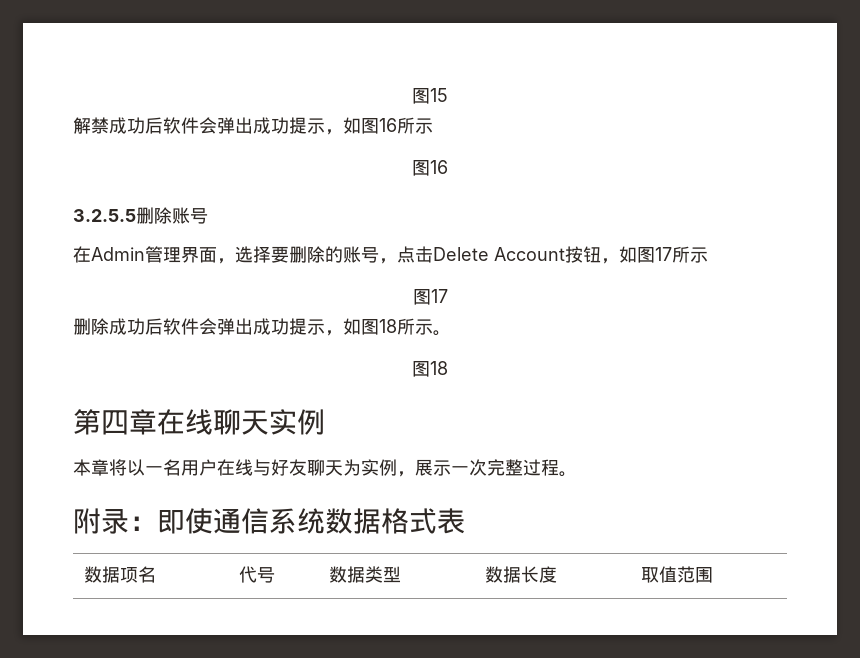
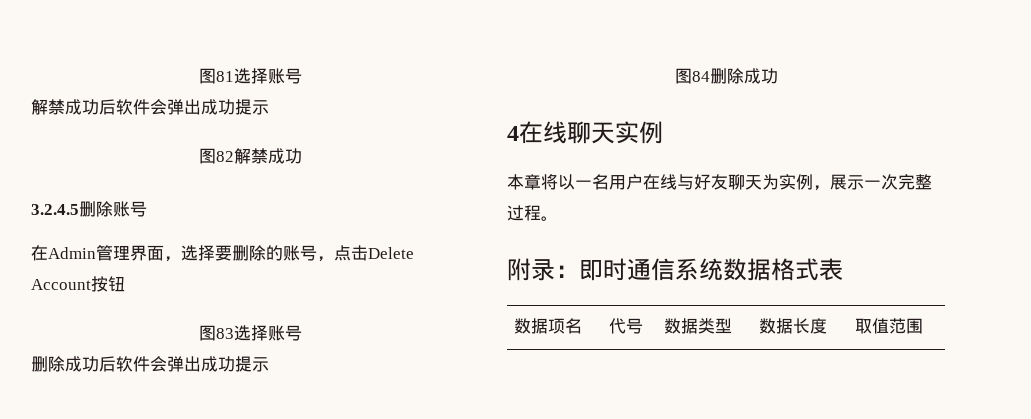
[412,88,448,104] 图15 -> [198,68,302,84] 图81选择账号
[325,117,433,135] [412,160,448,176] [73,209,136,222] ，如图16所示 // 图16 // 3.2.5.5 -> [198,148,302,164] [31,204,79,215] // 图82解禁成功 // 3.2.4.5
[601,246,708,264] [412,289,448,305] ，如图17所示 // 图17 -> [198,325,302,341] // 图83选择账号
[325,318,451,336] [412,361,448,377] [73,409,157,435] ，如图18所示。 // 图18 // 第四章 -> [674,68,778,84] [507,126,519,141] // 图84删除成功 // 4
[185,508,213,534] 使 -> [603,258,627,281] 时

